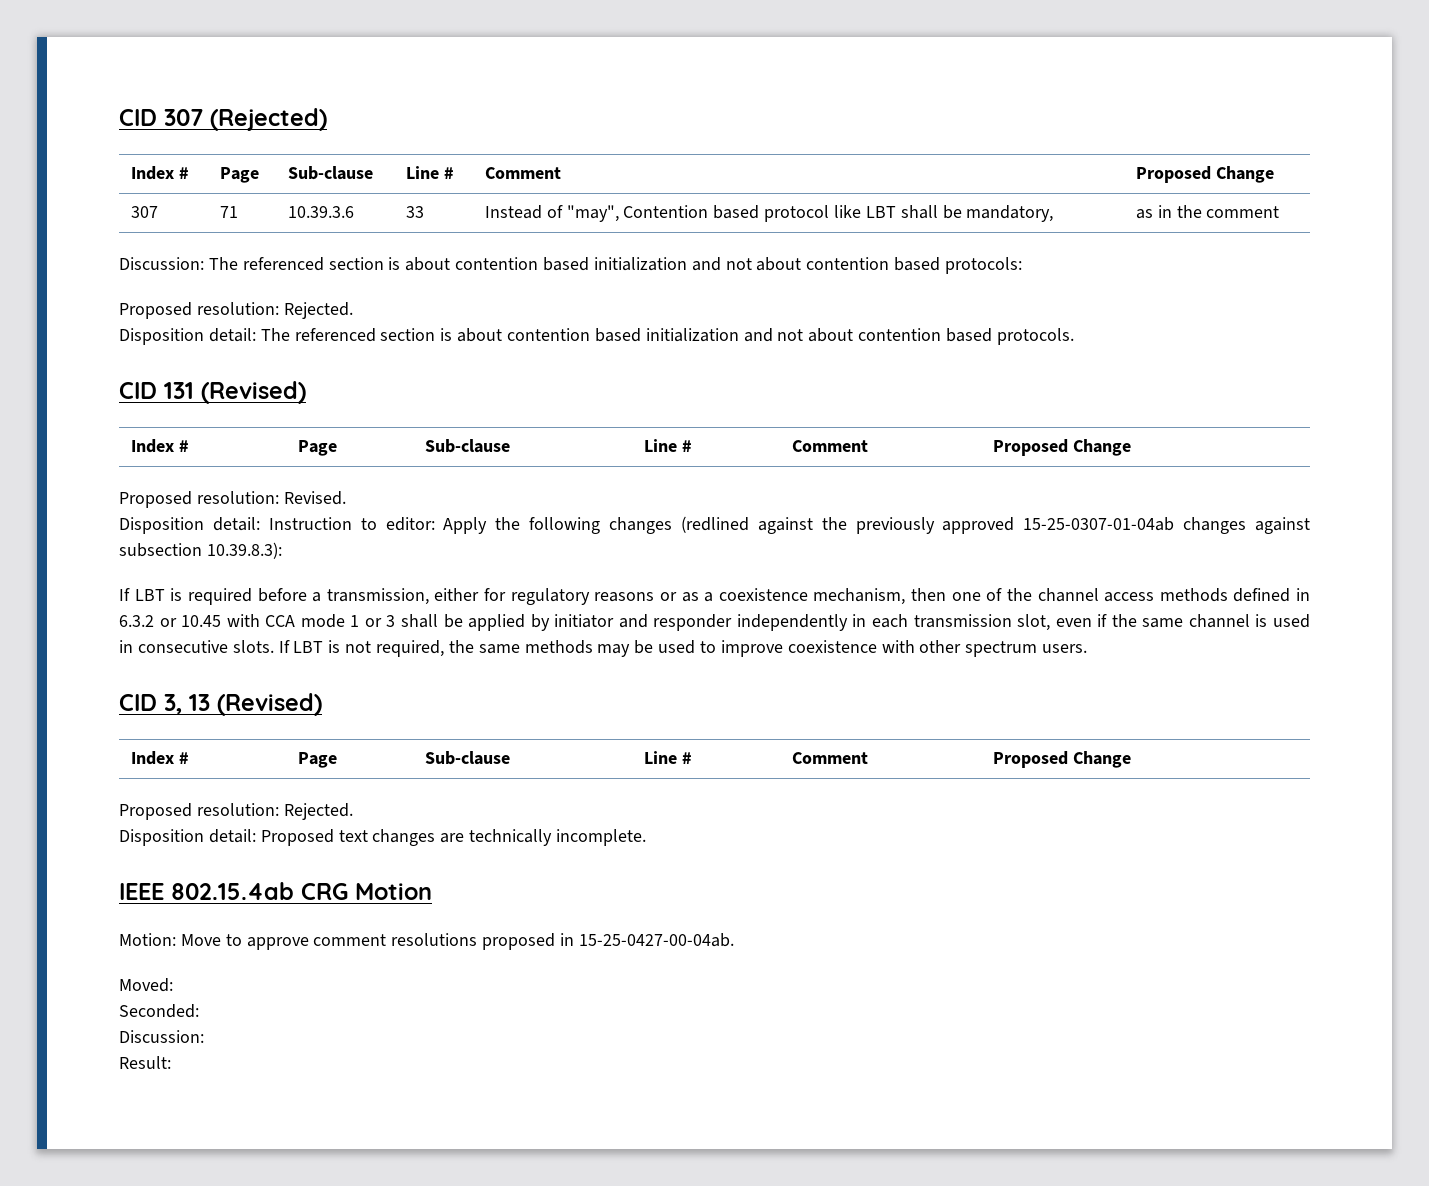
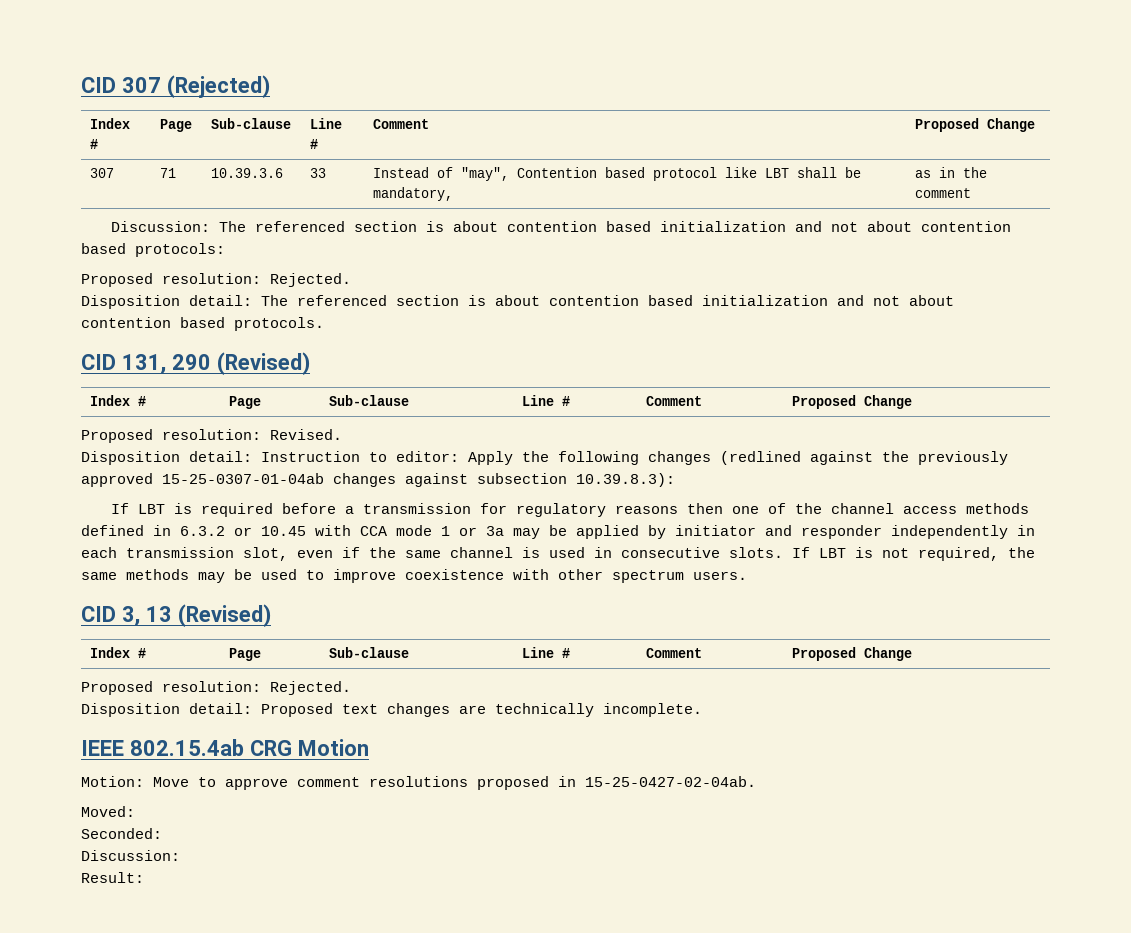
[164,382,194,399] 131 -> [121,354,211,374] 131, 290
[326,588,480,605] transmission, either -> [362,503,471,514] transmission
[659,588,906,605] or as a coexistence mechanism, -> (678, 509) none
[386,614,438,628] 3 shall -> [486,526,540,539] 3a may
[578,933,734,947] 15-25-0427-00-04ab. -> [585,776,756,787] 15-25-0427-02-04ab.

